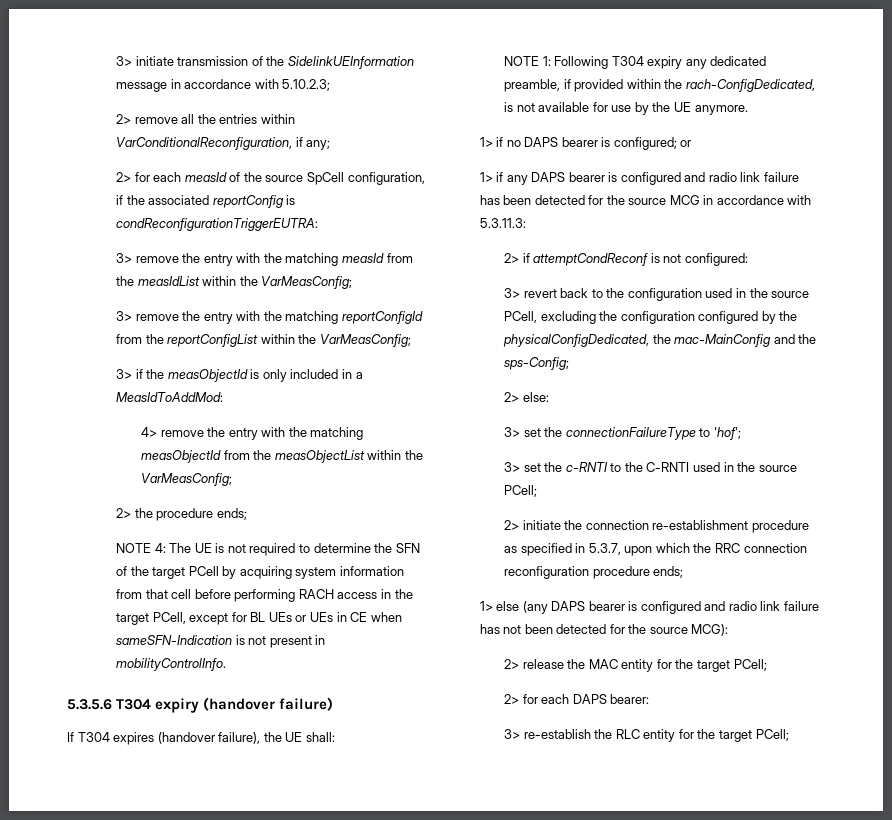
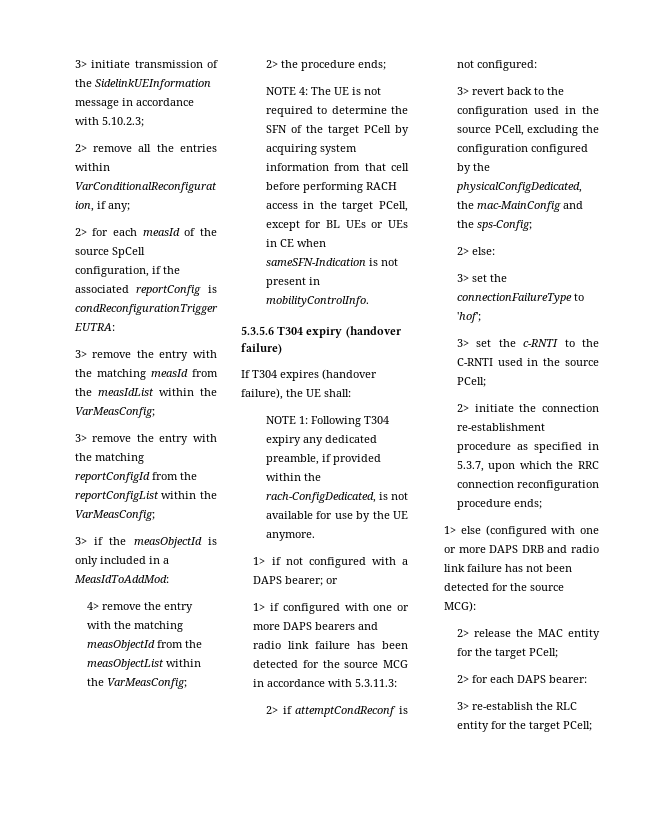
[506,137,692,150] [479,172,681,185] no DAPS bearer is configured; or // 1> if any DAPS bearer is configured -> [285,557,408,568] [253,576,339,586] [253,603,409,614] [253,622,356,630] not configured with a DAPS bearer; or // 1> if configured with one or more DAPS bearers
[522,601,701,614] (any DAPS bearer is configured -> [485,525,599,537] [444,545,544,553] (configured with one or more DAPS DRB

